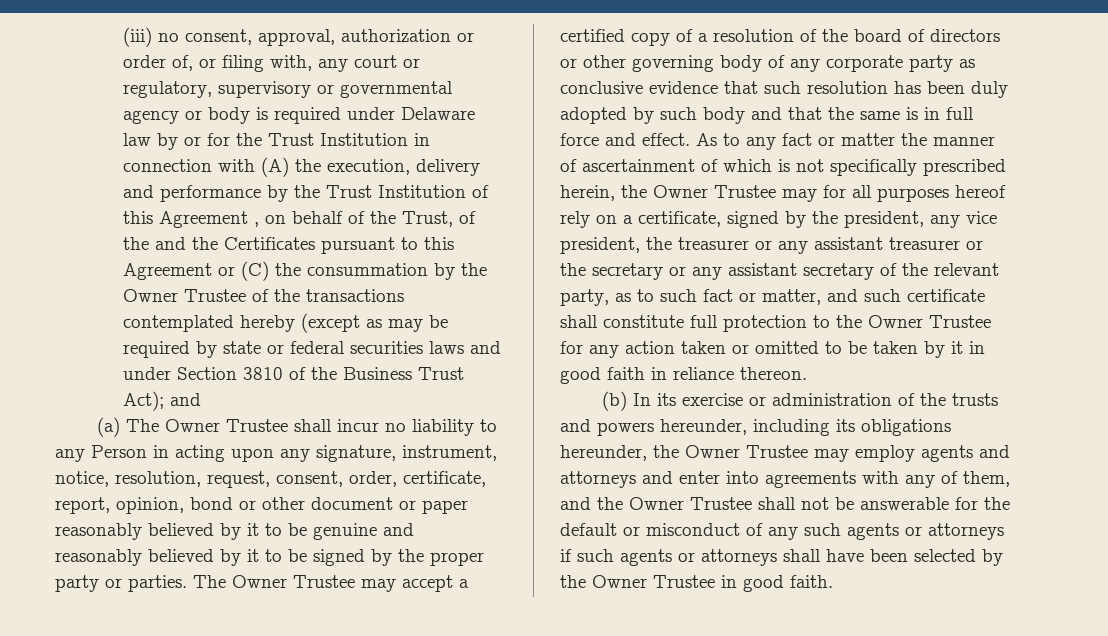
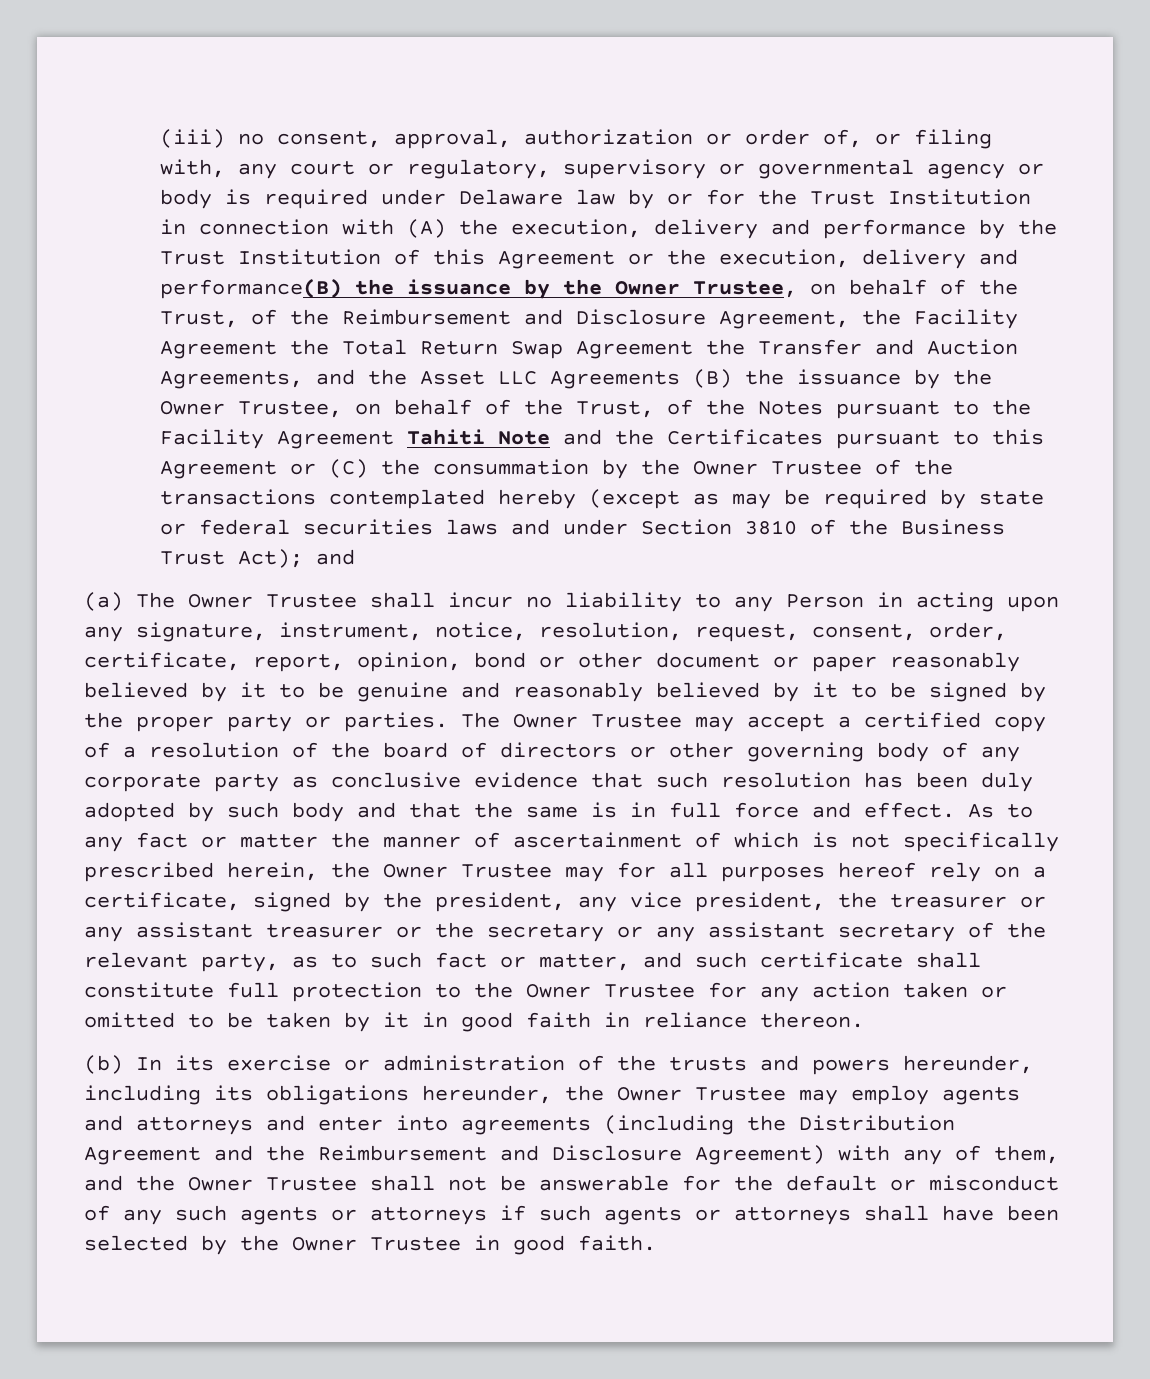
[254,211,477,227] [123,237,150,250] , on behalf of the Trust, of the -> [627,249,1018,269] [159,278,1018,299] [159,309,1018,329] [159,339,1018,359] [159,369,992,389] [159,399,1031,419] [159,429,550,449] or the execution, delivery and performance(B) the issuance by the Owner Trustee, on behalf of the Trust, of the Reimbursement and Disclosure Agreement, the Facility Agreement the Total Return Swap Agreement the Transfer and Auction Agreements, and the Asset LLC Agreements (B) the issuance by the Owner Trustee, on behalf of the Trust, of the Notes pursuant to the Facility Agreement Tahiti Note
(856, 479) none -> [604,1115,955,1135] [84,1145,825,1165] (including the Distribution Agreement and the Reimbursement and Disclosure Agreement)

